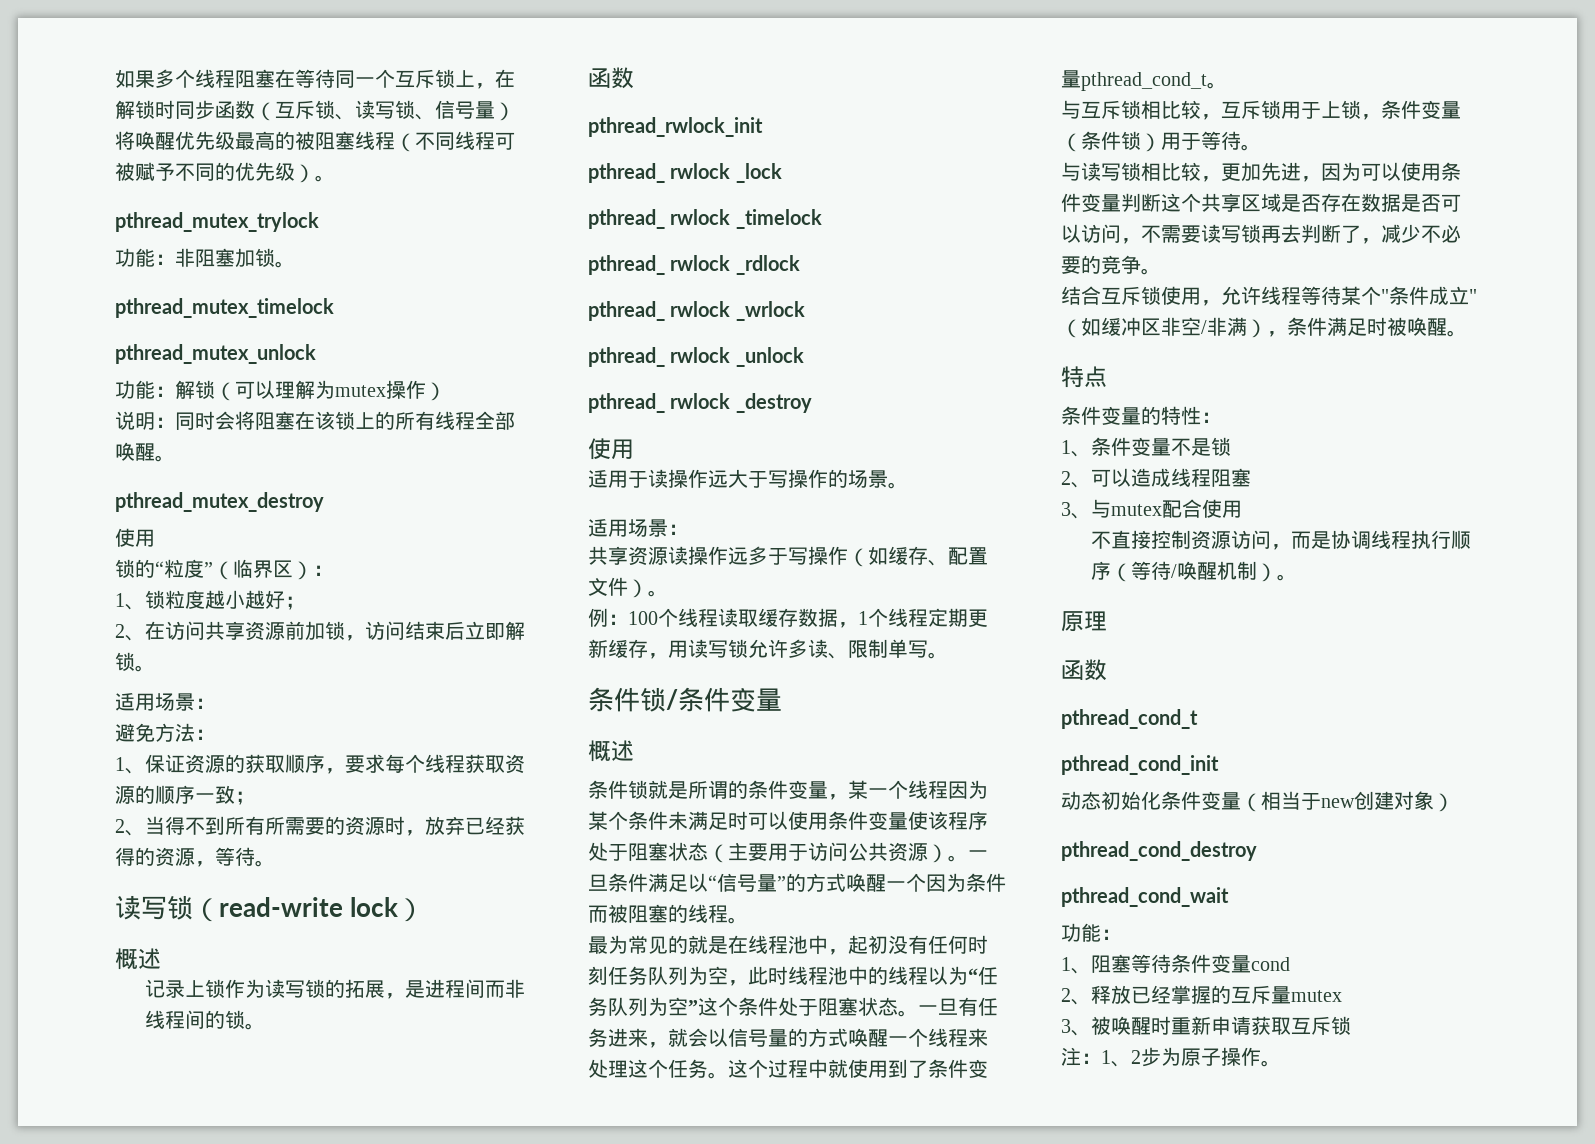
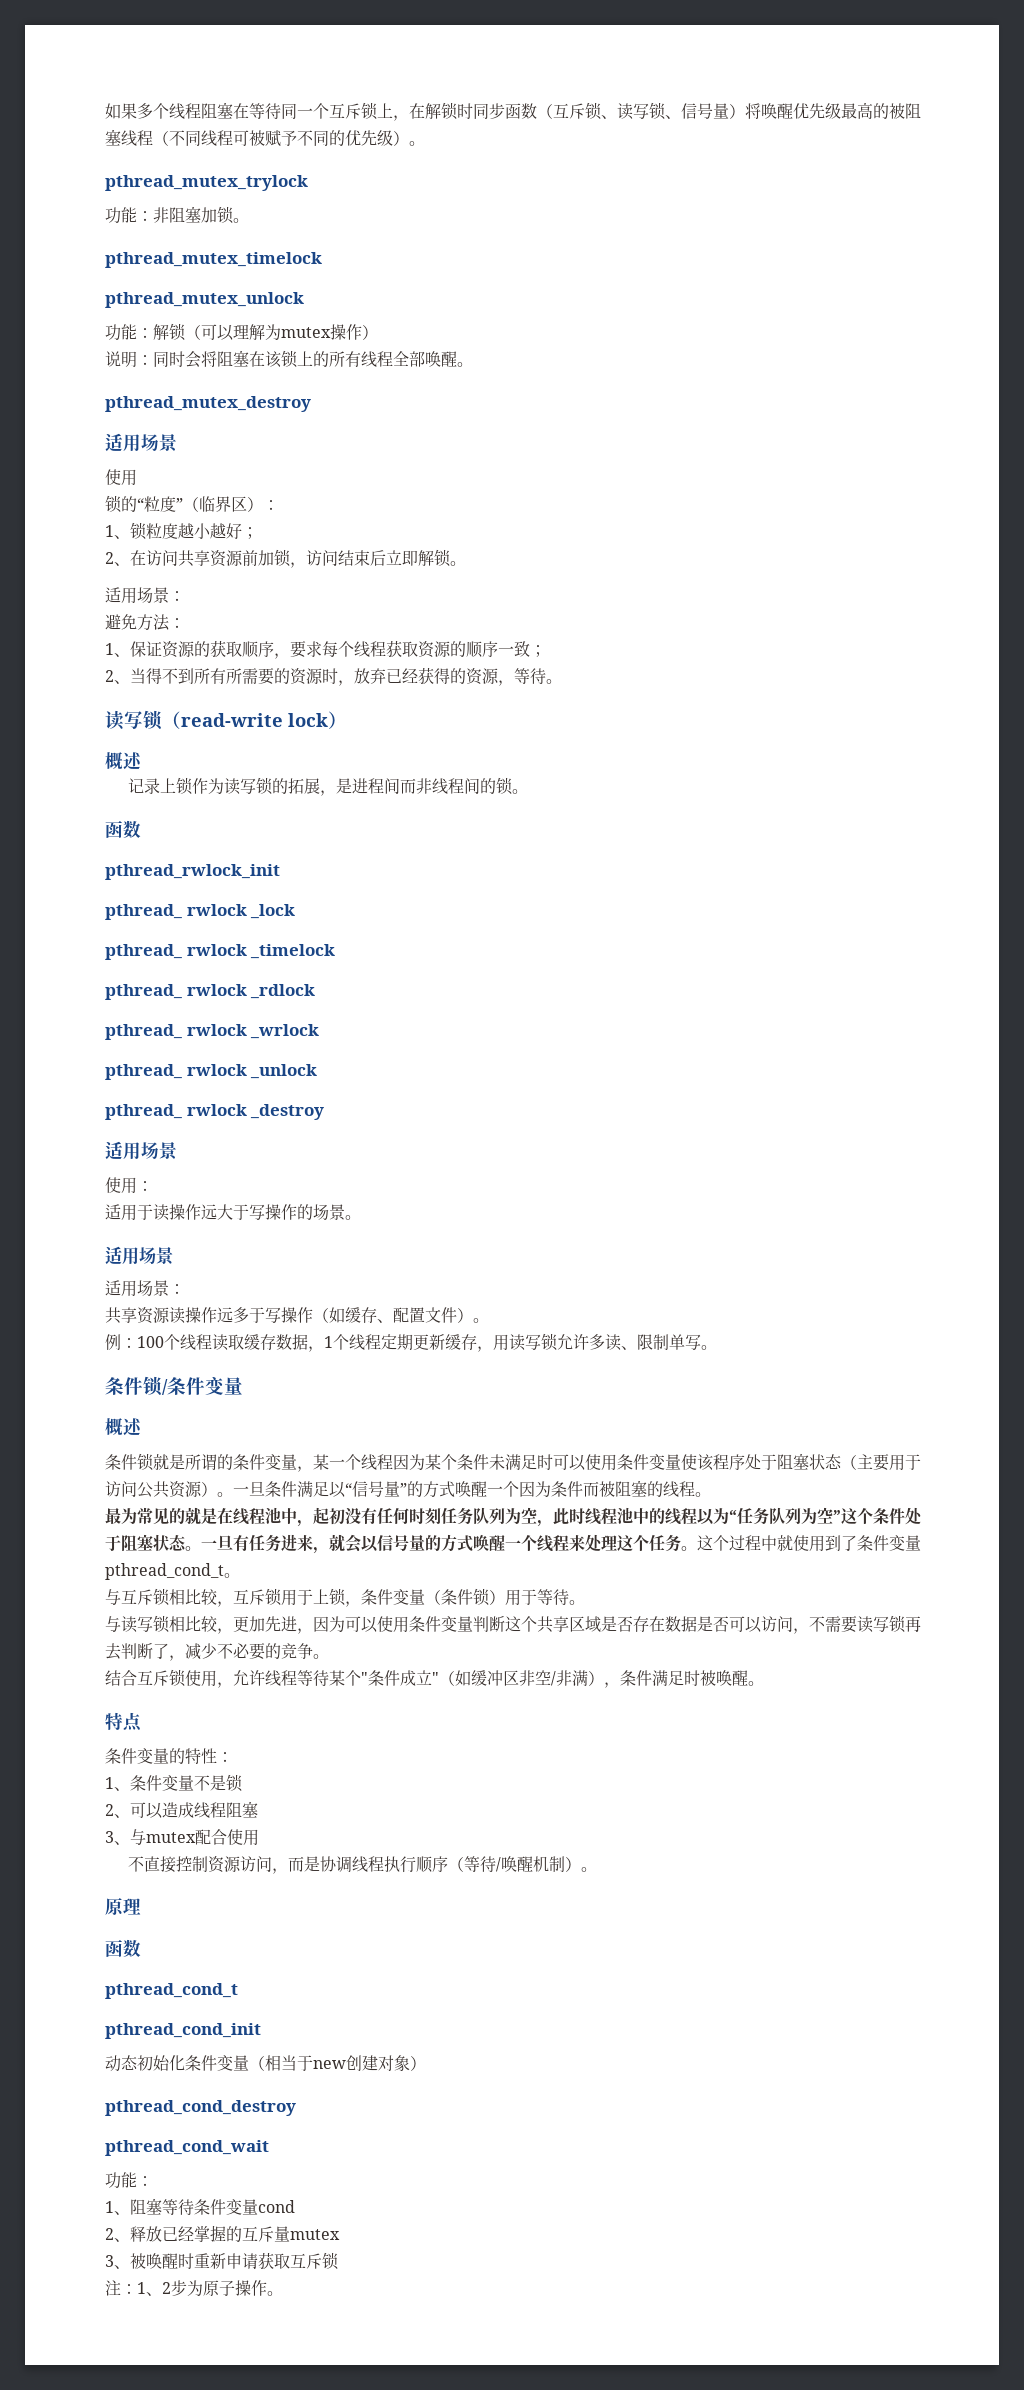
(324, 502) none -> [105,433,177,452] // 适用场景
[588,438,634,460] // 使用 -> [105,1141,177,1160] [105,1177,153,1194] // 适用场景 // 使用：
(668, 528) none -> [105,1280,169,1297] // 适用场景

